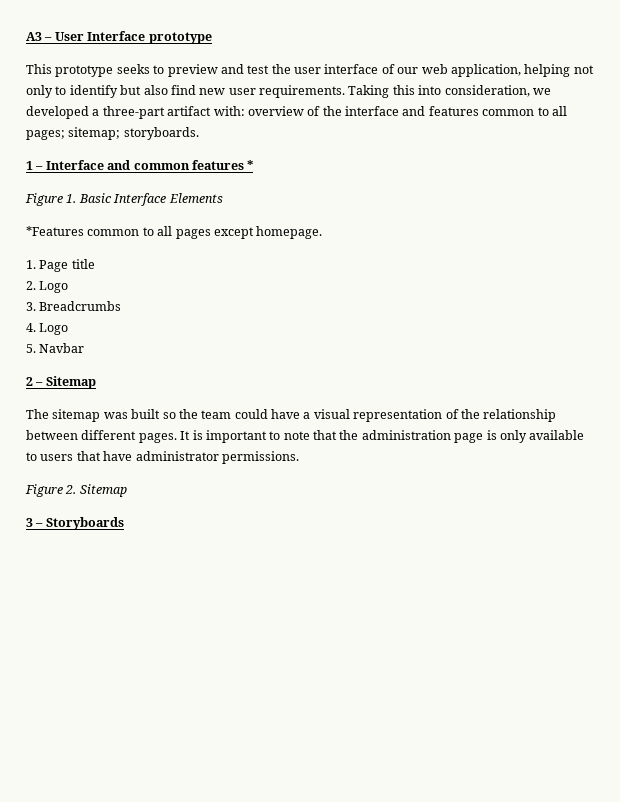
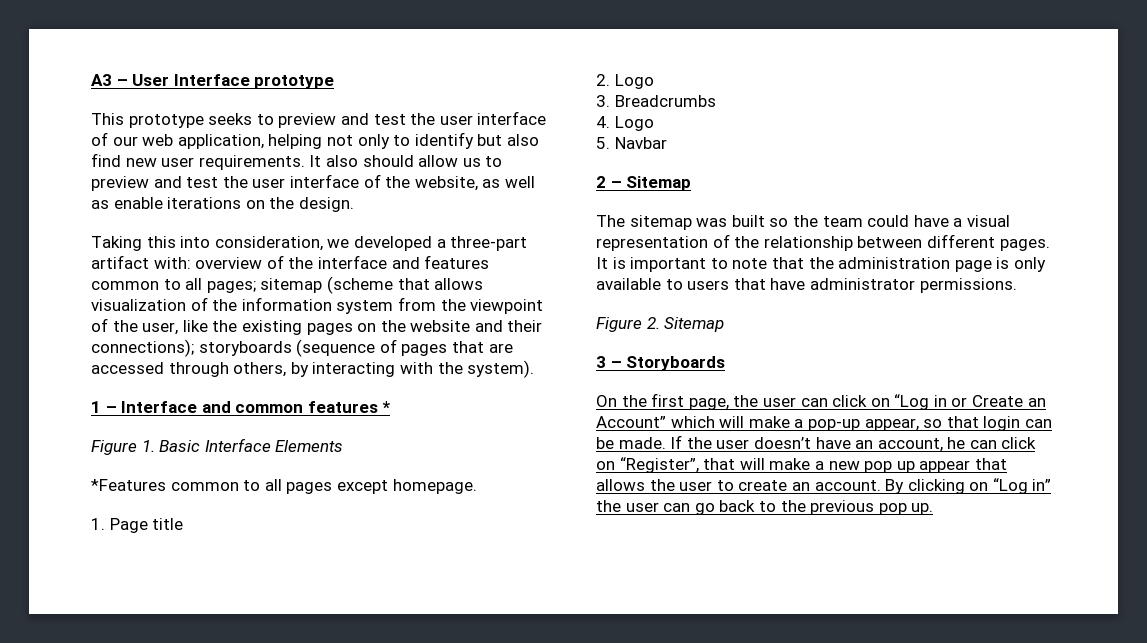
(345, 91) none -> [309,155,503,167] [91,174,535,191] [91,197,354,212] It also should allow us to preview and test the user interface of the website, as well as enable iterations on the design. //
[68,127,199,140] sitemap; storyboards. -> [260,276,484,294] [91,297,544,314] [91,318,543,335] [91,339,513,357] [91,360,535,378] sitemap (scheme that allows visualization of the information system from the viewpoint of the user, like the existing pages on the website and their connections); storyboards (sequence of pages that are accessed through others, by interacting with the system).
(124, 523) none -> [596,393,1046,410] [596,416,1052,431] [596,435,1037,452] [596,457,1007,473] [596,478,1052,494] [596,500,934,515] // On the first page, the user can click on “Log in or Create an Account” which will make a pop-up appear, so that login can be made. If the user doesn’t have an account, he can click on “Register”, that will make a new pop up appear that allows the user to create an account. By clicking on “Log in” the user can go back to the previous pop up.

